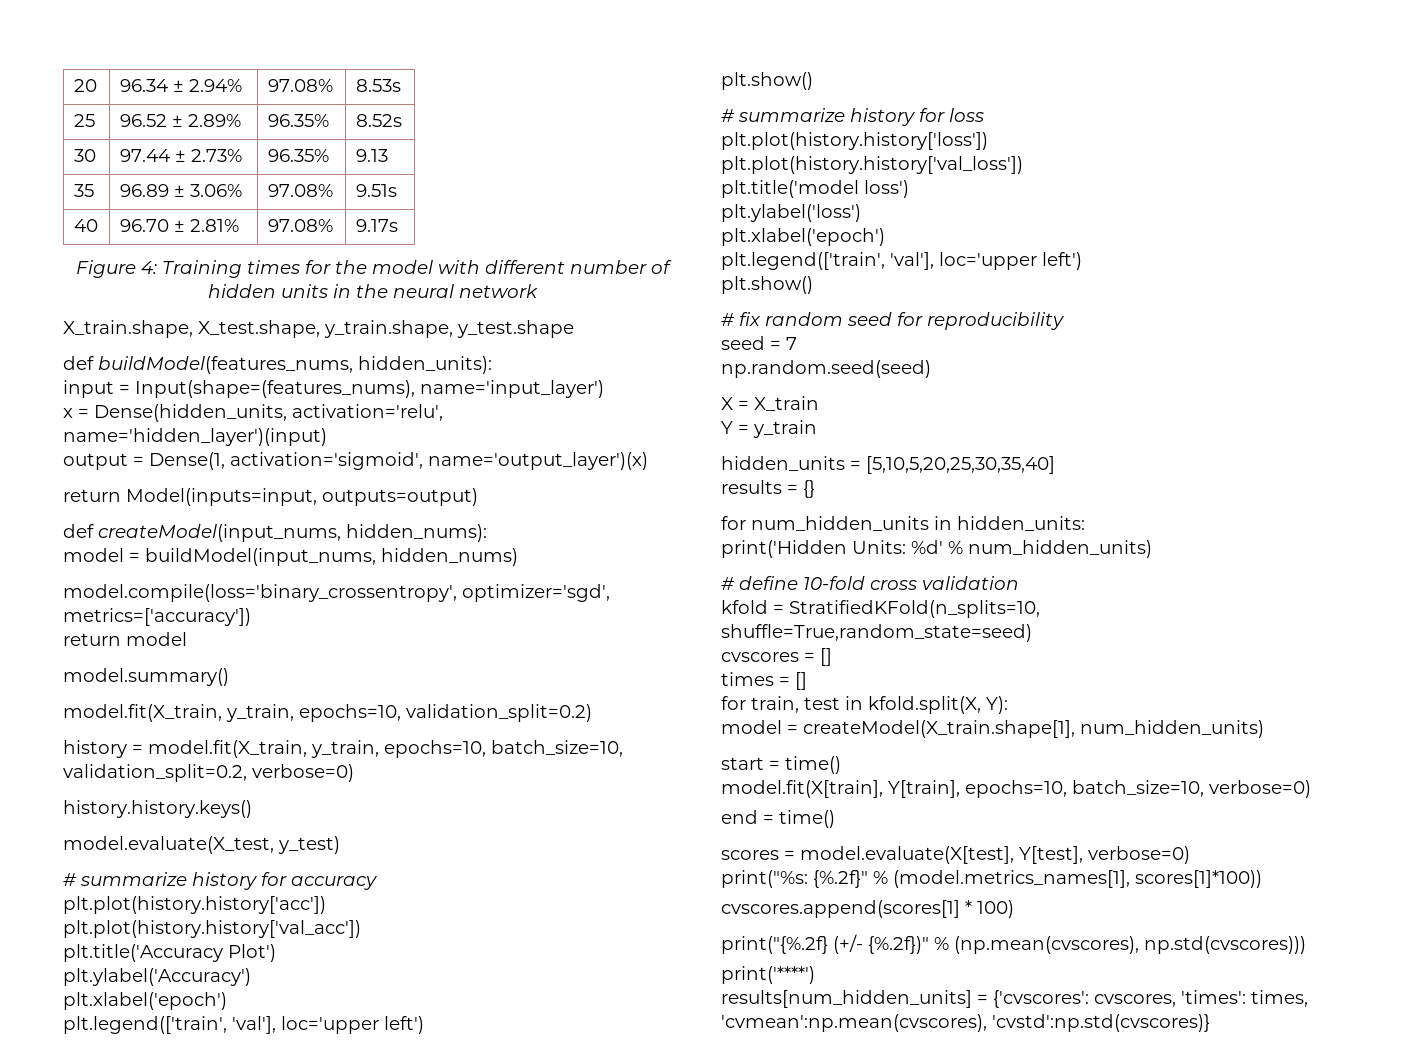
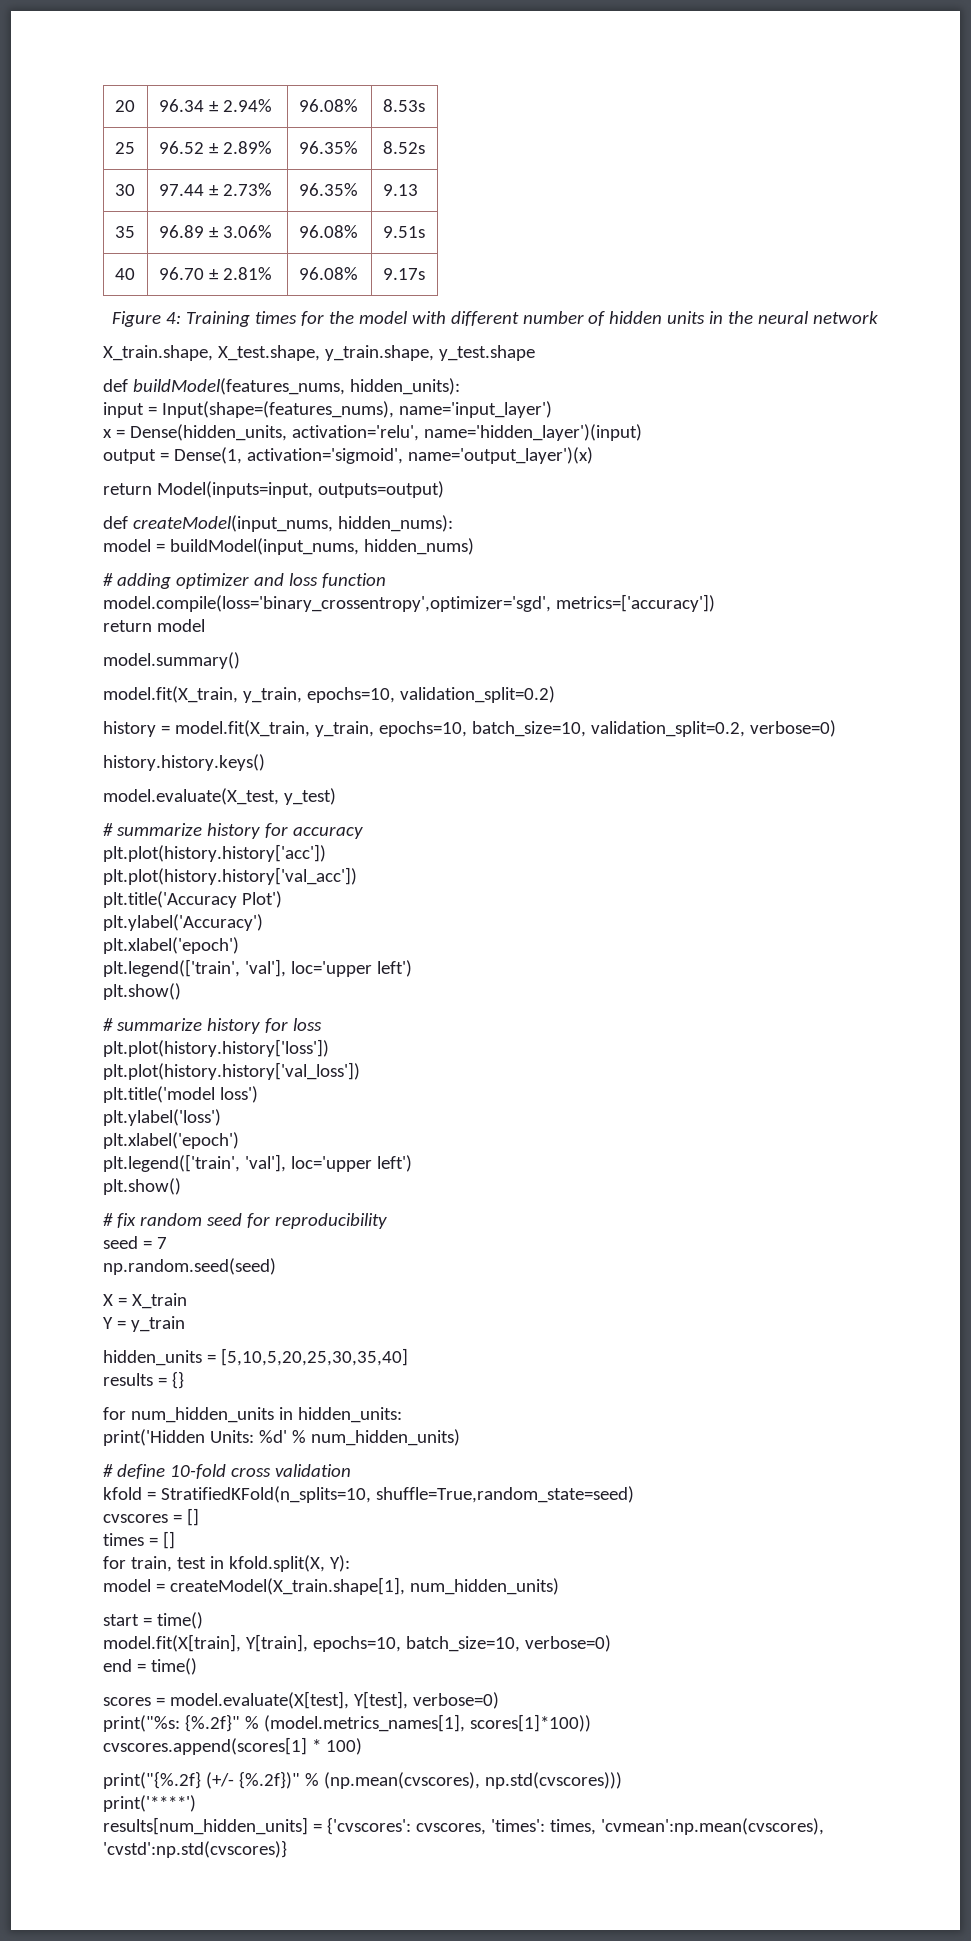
[267,79,333,92] 97.08% -> [298,99,358,112] 96.08%
[267,184,333,197] 97.08% -> [298,225,358,238] 96.08%
[267,219,333,232] 97.08% -> [298,267,358,280] 96.08%
[63,584,610,602] model.compile(loss='binary_crossentropy', optimizer='sgd', -> [103,573,386,589] [103,595,551,612] # adding optimizer and loss function // model.compile(loss='binary_crossentropy',optimizer='sgd',

